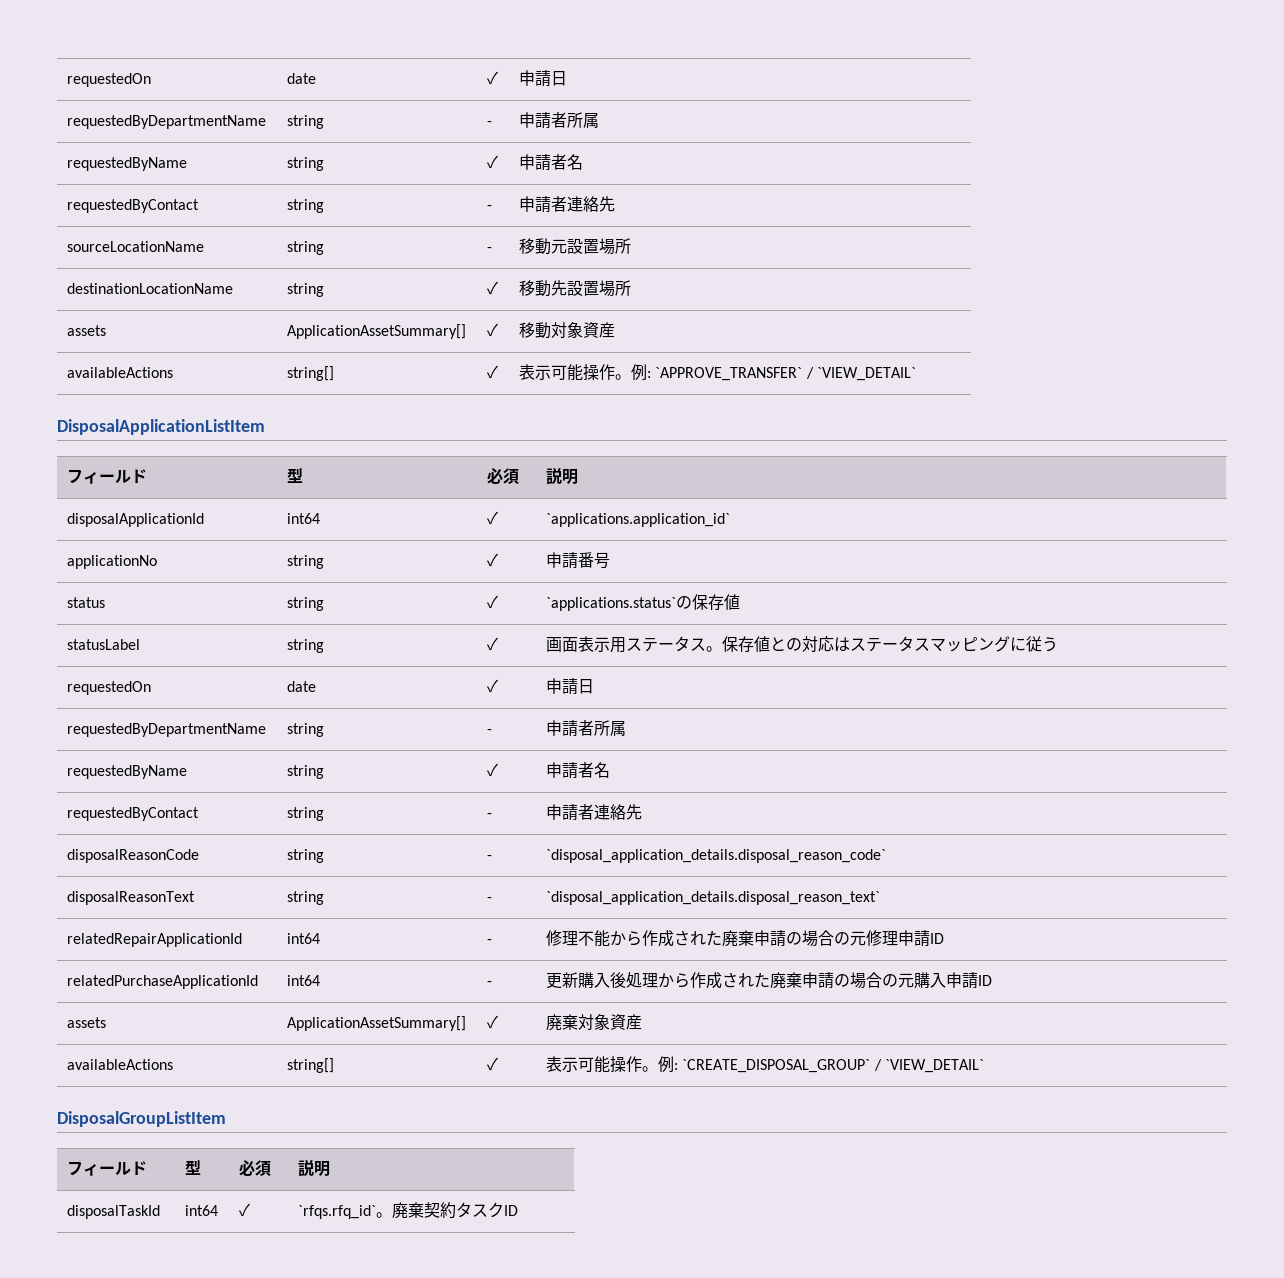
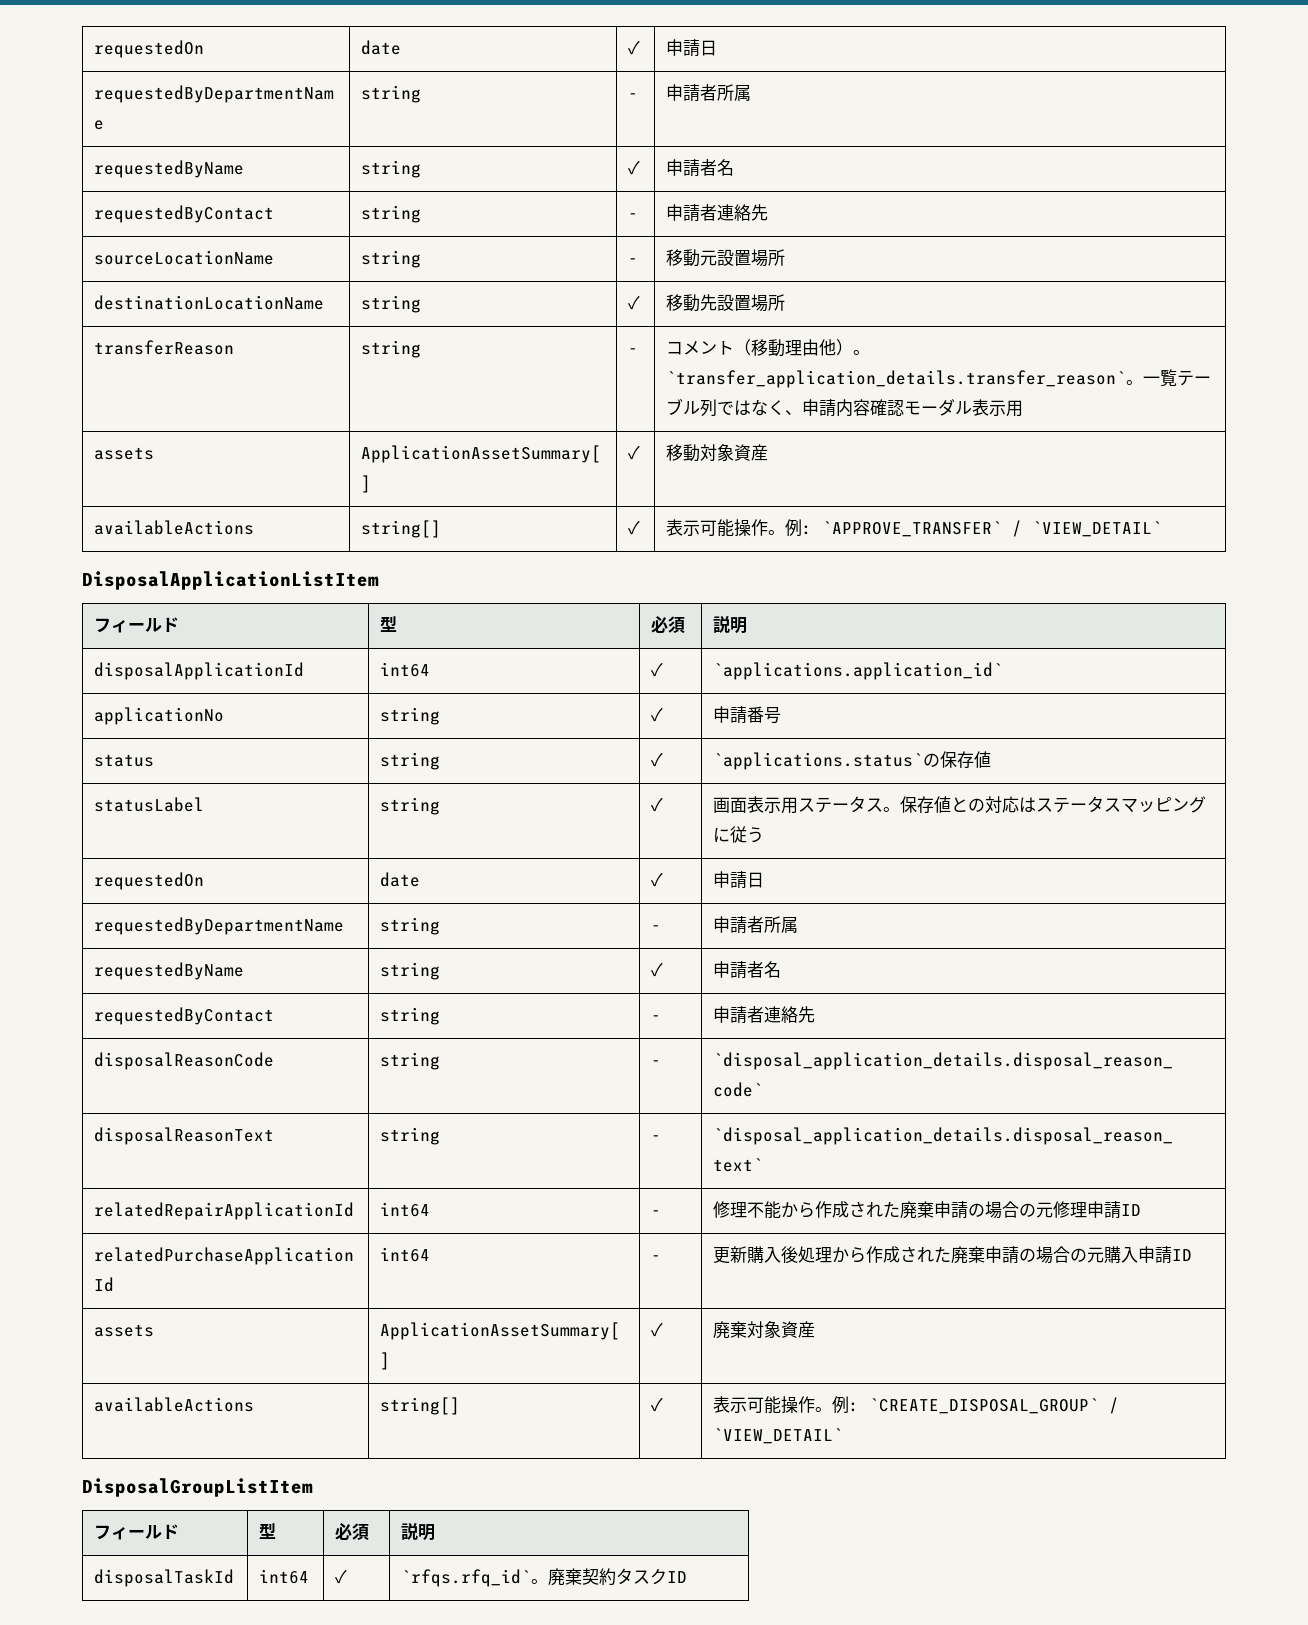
(632, 288) none -> [94,340,235,355] [361,340,422,358] [628,348,639,354] [666,339,871,357] [666,369,1212,388] [666,398,1024,417] // transferReason | string | - | コメント（移動理由他）。`transfer_application_details.transfer_reason`。一覧テーブル列ではなく、申請内容確認モーダル表示用

